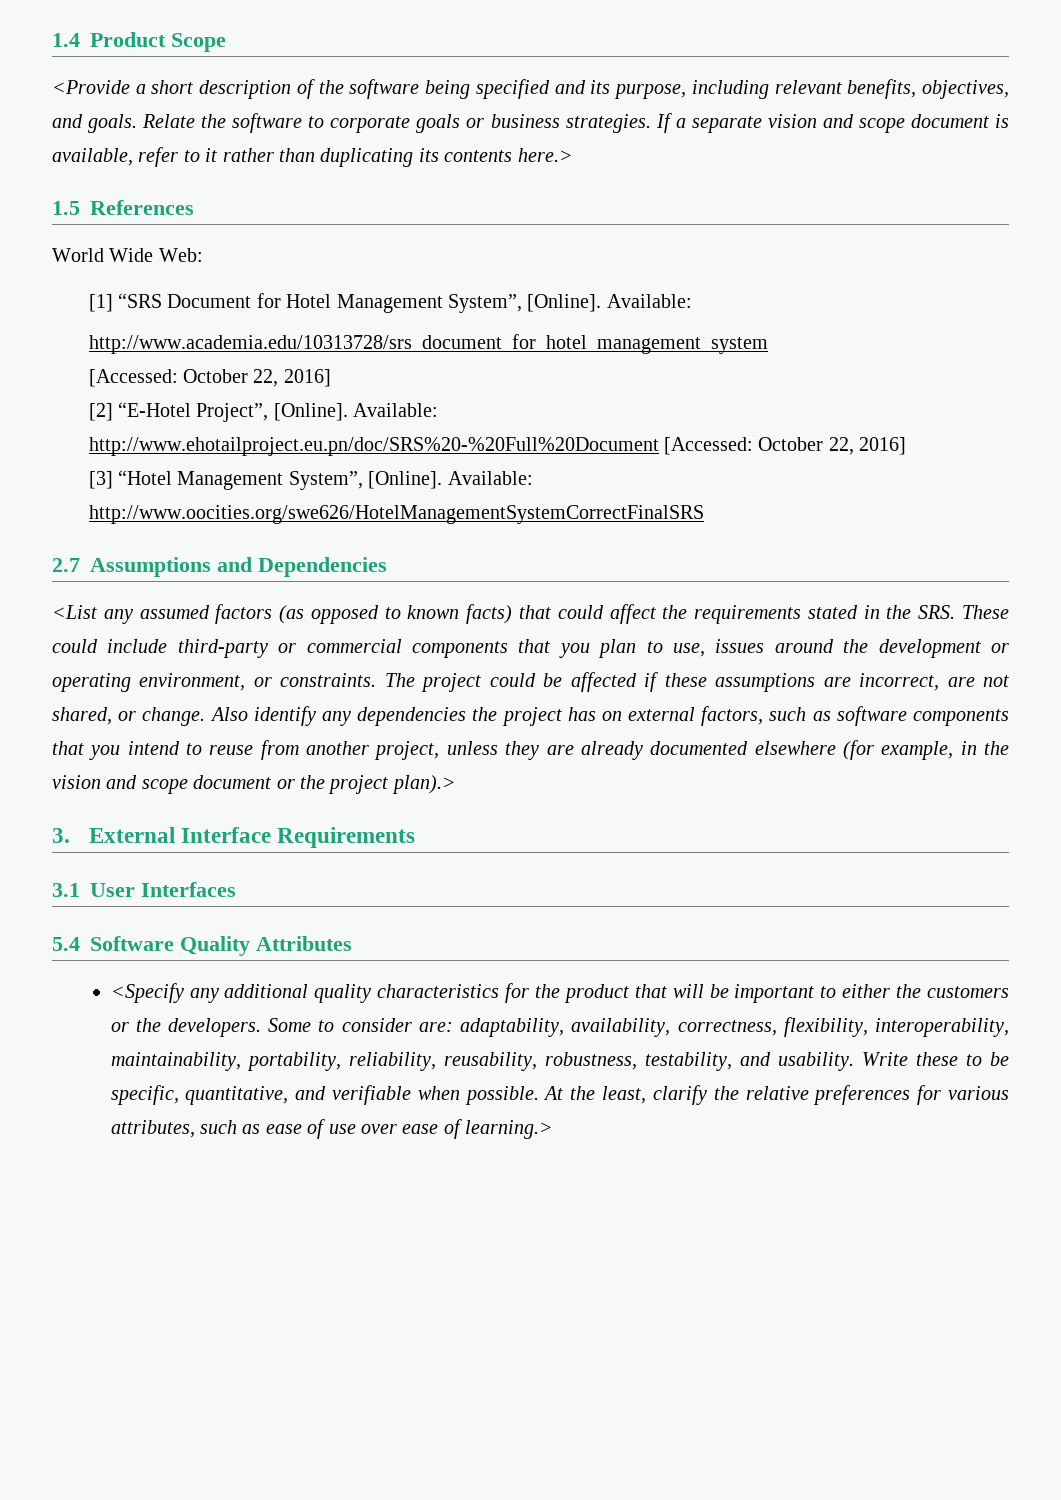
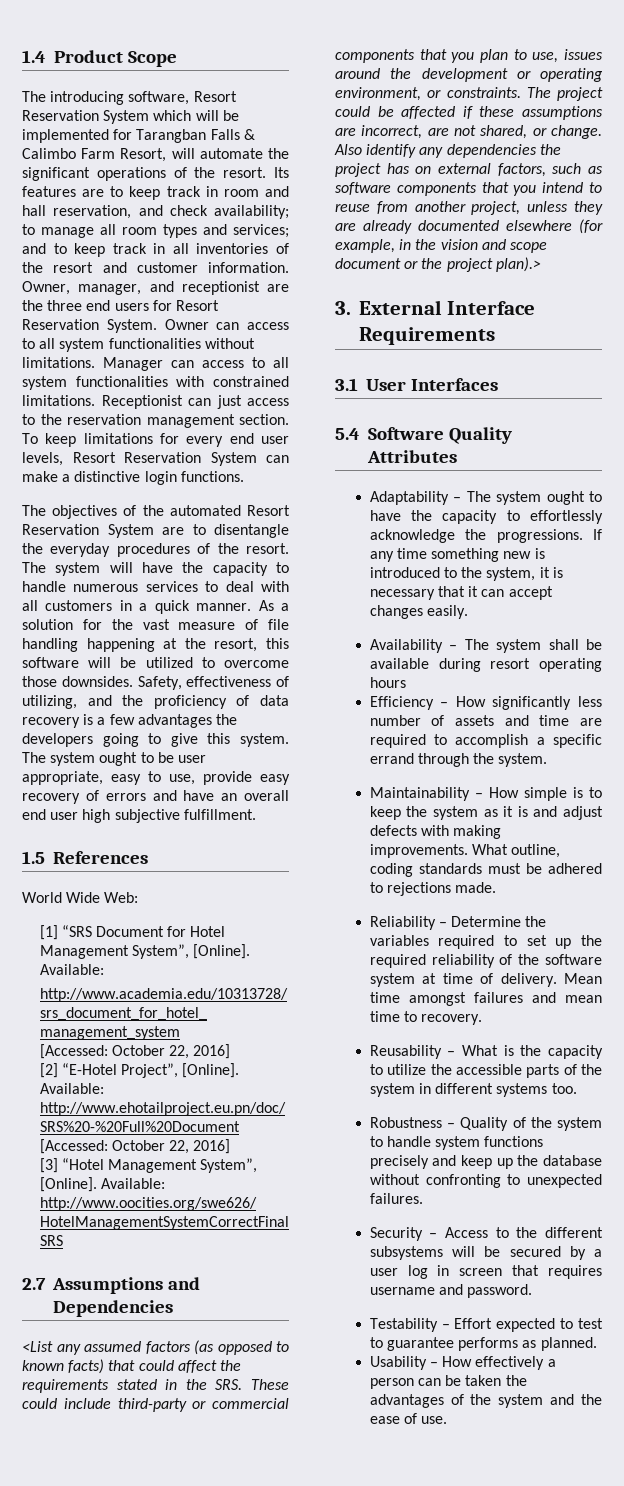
[52,79,1010,99] [52,113,1009,133] [52,147,573,167] <Provide a short description of the software being specified and its purpose, including relevant benefits, objectives, and goals. Relate the software to corporate goals or business strategies. If a separate vision and scope document is available, refer to it rather than duplicating its contents here.> -> [22,91,237,105] [22,110,239,124] [22,129,255,143] [22,148,289,162] [22,167,290,181] [22,186,289,200] [22,205,289,219] [22,224,289,238] [22,243,289,257] [22,262,289,273] [22,281,289,295] [22,300,219,311] [22,319,289,333] [22,338,255,352] [22,357,289,371] [22,376,289,390] [22,395,289,409] [22,414,289,428] [22,433,289,447] [22,452,289,466] [22,471,244,485] [22,505,290,519] [22,524,289,538] [22,543,289,557] [22,562,289,576] [22,581,289,592] [22,600,289,614] [22,619,289,630] [22,638,289,652] [22,657,289,668] [22,676,289,690] [22,695,289,709] [22,714,237,728] [22,733,289,747] [22,752,206,766] [22,771,290,785] [22,790,289,804] [22,809,256,823] The introducing software, Resort Reservation System which will be implemented for Tarangban Falls & Calimbo Farm Resort, will automate the significant operations of the resort. Its features are to keep track in room and hall reservation, and check availability; to manage all room types and services; and to keep track in all inventories of the resort and customer information. Owner, manager, and receptionist are the three end users for Resort Reservation System. Owner can access to all system functionalities without limitations. Manager can access to all system functionalities with constrained limitations. Receptionist can just access to the reservation management section. To keep limitations for every end user levels, Resort Reservation System can make a distinctive login functions. // The objectives of the automated Resort Reservation System are to disentangle the everyday procedures of the resort. The system will have the capacity to handle numerous services to deal with all customers in a quick manner. As a solution for the vast measure of file handling happening at the resort, this software will be utilized to overcome those downsides. Safety, effectiveness of utilizing, and the proficiency of data recovery is a few advantages the developers going to give this system. The system ought to be user appropriate, easy to use, provide easy recovery of errors and have an overall end user high subjective fulfillment.
[110,983,1010,1003] [110,1017,1010,1037] [110,1052,1009,1071] [110,1085,1009,1105] [110,1119,554,1139] <Specify any additional quality characteristics for the product that will be important to either the customers or the developers. Some to consider are: adaptability, availability, correctness, flexibility, interoperability, maintainability, portability, reliability, reusability, robustness, testability, and usability. Write these to be specific, quantitative, and verifiable when possible. At the least, clarify the relative preferences for various attributes, such as ease of use over ease of learning.> -> [369,491,602,505] [369,510,603,524] [369,529,602,543] [369,548,545,562] [369,567,563,581] [369,586,553,600] [369,605,468,619] [369,639,602,653] [369,658,602,672] [369,677,406,688] [369,696,602,710] [369,715,602,726] [369,734,602,748] [369,753,548,767] [369,787,602,801] [369,806,603,820] [369,825,502,839] [369,844,561,858] [369,863,602,877] [369,882,497,896] [369,916,547,930] [369,935,602,949] [369,954,602,968] [369,973,602,987] [369,992,602,1006] [369,1011,483,1025] [369,1045,603,1059] [369,1064,602,1078] [369,1083,577,1097] [369,1117,602,1131] [369,1136,544,1150] [369,1155,602,1169] [369,1174,602,1188] [369,1193,423,1204] [369,1227,603,1241] [369,1246,602,1260] [369,1265,602,1279] [369,1284,533,1298] [369,1318,603,1332] [369,1337,597,1351] [369,1356,556,1370] [369,1375,527,1389] [369,1394,602,1408] [369,1413,448,1424] Adaptability – The system ought to have the capacity to effortlessly acknowledge the progressions. If any time something new is introduced to the system, it is necessary that it can accept changes easily. // Availability – The system shall be available during resort operating hours // Efficiency – How significantly less number of assets and time are required to accomplish a specific errand through the system. // Maintainability – How simple is to keep the system as it is and adjust defects with making improvements. What outline, coding standards must be adhered to rejections made. // Reliability – Determine the variables required to set up the required reliability of the software system at time of delivery. Mean time amongst failures and mean time to recovery. // Reusability – What is the capacity to utilize the accessible parts of the system in different systems too. // Robustness – Quality of the system to handle system functions precisely and keep up the database without confronting to unexpected failures. // Security – Access to the different subsystems will be secured by a user log in screen that requires username and password. // Testability – Effort expected to test to guarantee performs as planned. // Usability – How effectively a person can be taken the advantages of the system and the ease of use.

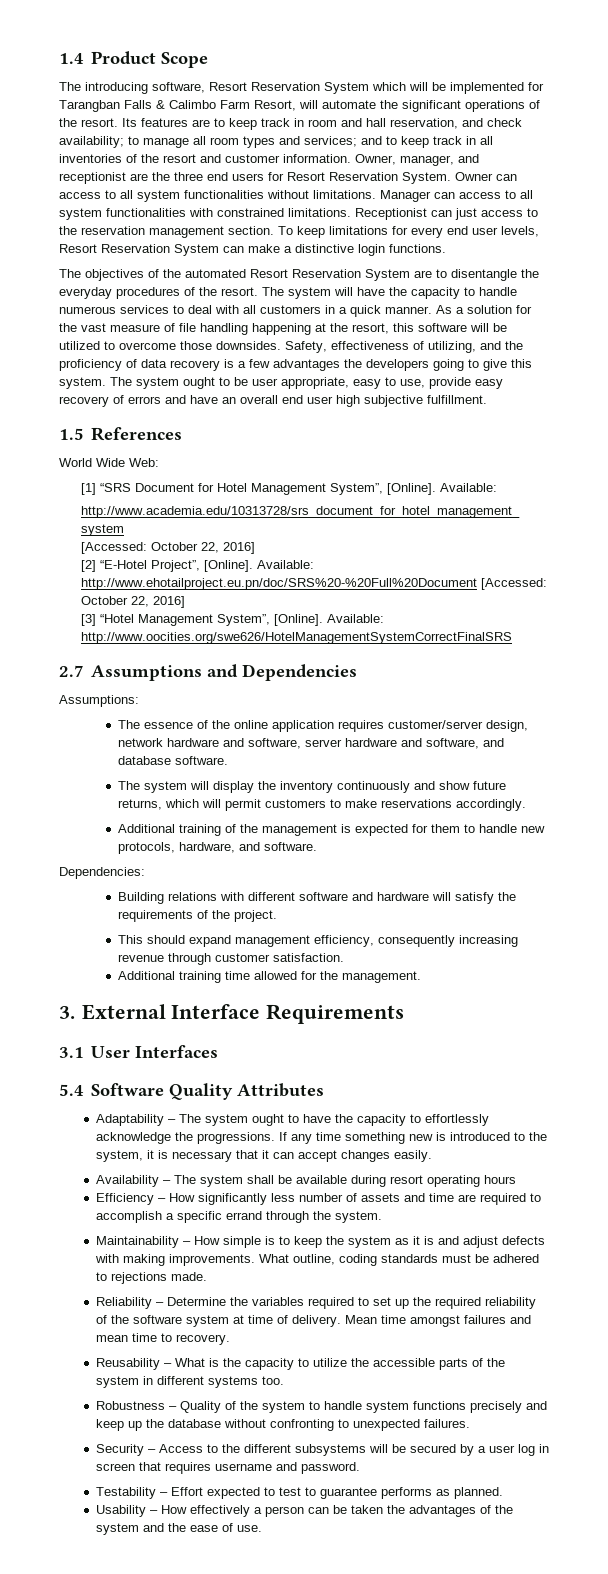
[22,1340,289,1355] [22,1359,241,1374] [22,1379,289,1393] [22,1398,289,1412] [335,49,603,63] [335,68,603,82] [335,87,603,101] [335,106,603,120] [335,125,602,139] [334,144,561,158] [335,163,603,177] [335,182,602,196] [335,201,603,215] [335,219,603,234] [335,239,547,253] [335,257,541,272] <List any assumed factors (as opposed to known facts) that could affect the requirements stated in the SRS. These could include third-party or commercial components that you plan to use, issues around the development or operating environment, or constraints. The project could be affected if these assumptions are incorrect, are not shared, or change. Also identify any dependencies the project has on external factors, such as software components that you intend to reuse from another project, unless they are already documented elsewhere (for example, in the vision and scope document or the project plan).> -> [59,695,139,707] [118,720,529,732] [118,738,505,749] [118,756,229,765] [118,781,507,793] [118,799,527,811] [118,824,546,836] [118,842,318,854] [59,867,145,879] [118,892,517,904] [118,910,278,922] [118,935,519,947] [118,953,345,965] [118,971,422,983] Assumptions: // The essence of the online application requires customer/server design, network hardware and software, server hardware and software, and database software. // The system will display the inventory continuously and show future returns, which will permit customers to make reservations accordingly. // Additional training of the management is expected for them to handle new protocols, hardware, and software. // Dependencies: // Building relations with different software and hardware will satisfy the requirements of the project. // This should expand management efficiency, consequently increasing revenue through customer satisfaction. // Additional training time allowed for the management.

